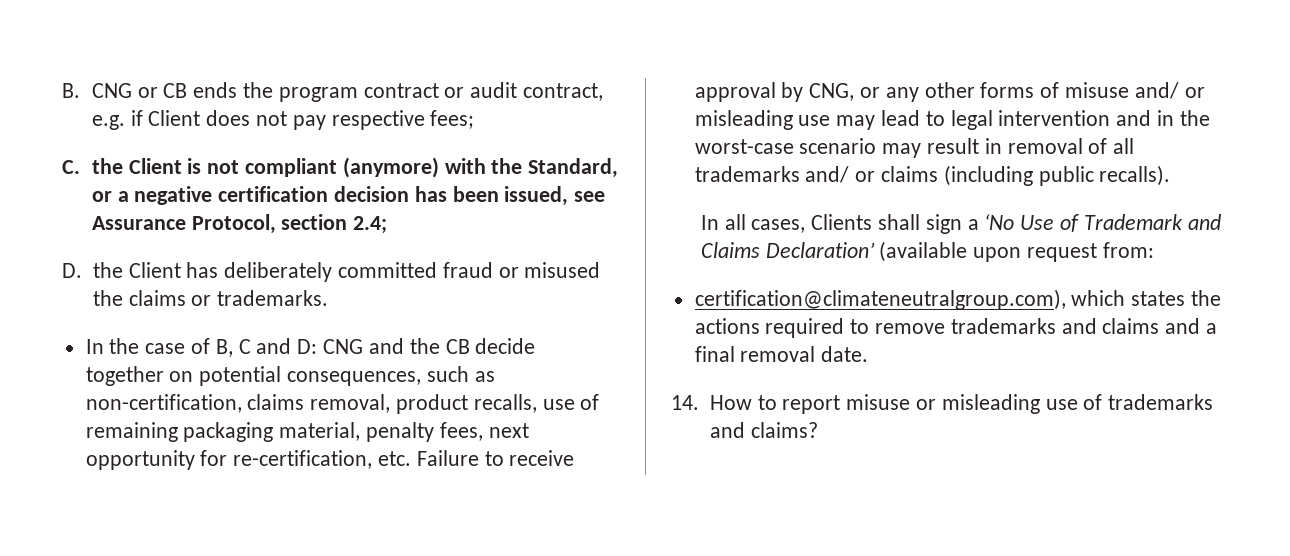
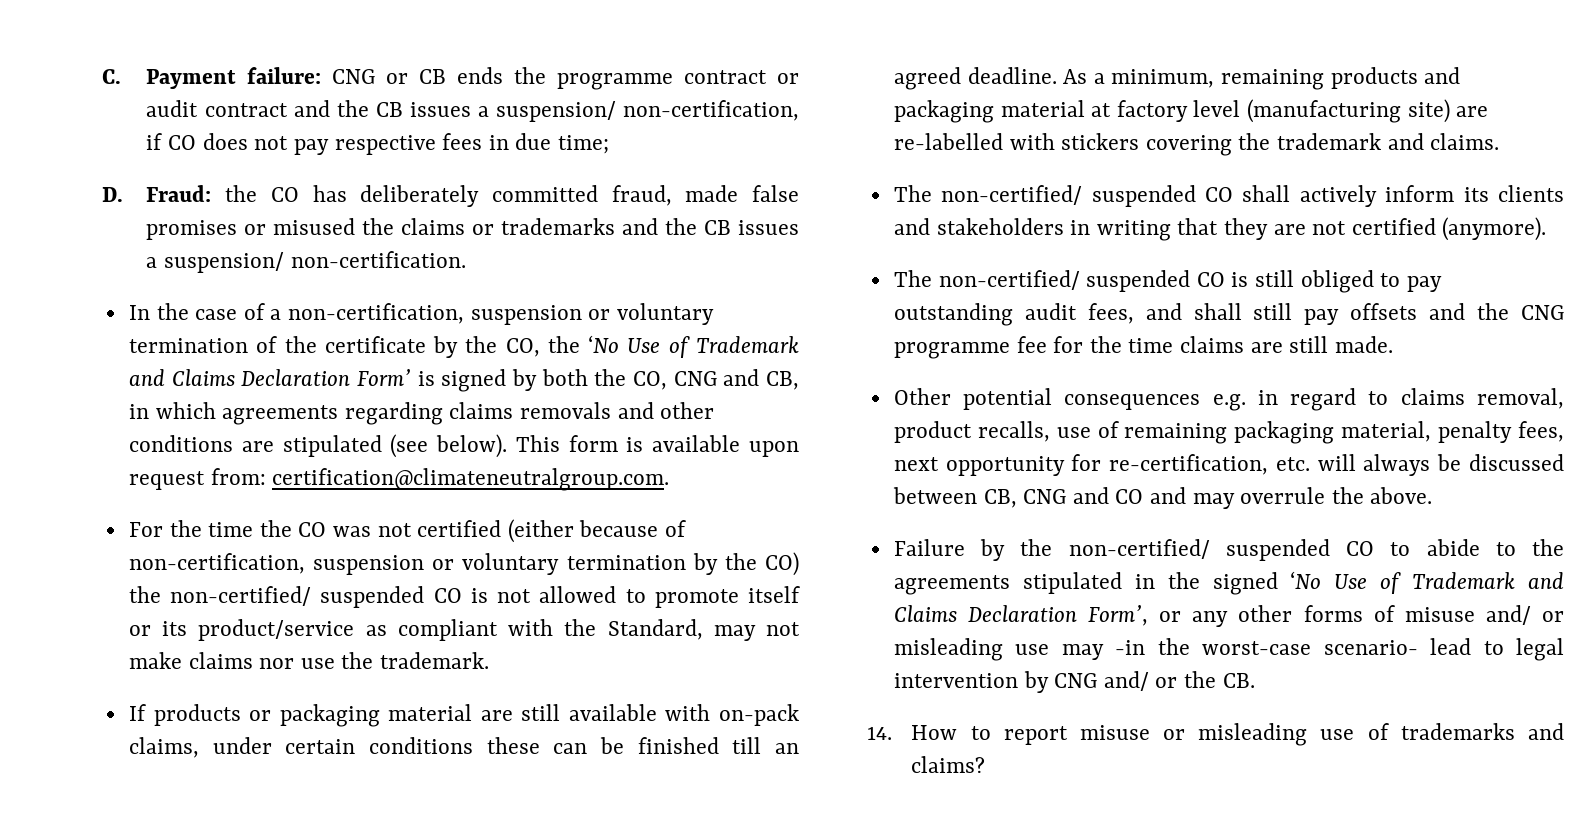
[62,83,80,98] B. -> [102,67,322,89] C. Payment failure:
[278,87,358,102] program -> [557,73,674,90] programme
[522,83,603,101] [91,110,475,130] [62,157,619,178] [91,186,606,206] [91,214,388,234] [62,262,493,282] contract, e.g. if Client does not pay respective fees; // C. the Client is not compliant (anymore) with the Standard, or a negative certification decision has been issued, see Assurance Protocol, section 2.4; // D. the Client has deliberately committed fraud -> [204,100,800,122] [146,133,609,155] [102,185,799,207] [146,220,238,240] contract and the CB issues a suspension/ non-certification, if CO does not pay respective fees in due time; // D. Fraud: the CO has deliberately committed fraud, made false promises
[217,290,329,306] [85,338,536,357] [85,366,495,386] [85,394,242,413] trademarks. // In the case of B, C and D: CNG and the CB decide together on potential consequences, such as non-certification, -> [501,218,800,235] [146,251,466,273] [128,303,714,325] [128,335,799,358] [128,369,800,392] [128,402,715,425] [128,434,799,458] [128,468,670,491] [128,519,687,543] [128,552,799,576] [128,586,800,608] [128,619,800,641] [128,652,490,669] [128,704,800,727] [128,737,799,758] [893,67,1461,90] [893,99,1489,123] [893,133,1500,156] [893,185,1564,207] [893,217,1547,241] [893,270,1442,293] [893,303,1564,326] [893,336,1393,359] [893,388,1389,411] trademarks and the CB issues a suspension/ non-certification. // In the case of a non-certification, suspension or voluntary termination of the certificate by the CO, the ‘No Use of Trademark and Claims Declaration Form’ is signed by both the CO, CNG and CB, in which agreements regarding claims removals and other conditions are stipulated (see below). This form is available upon request from: certification@climateneutralgroup.com. // For the time the CO was not certified (either because of non-certification, suspension or voluntary termination by the CO) the non-certified/ suspended CO is not allowed to promote itself or its product/service as compliant with the Standard, may not make claims nor use the trademark. // If products or packaging material are still available with on-pack claims, under certain conditions these can be finished till an agreed deadline. As a minimum, remaining products and packaging material at factory level (manufacturing site) are re-labelled with stickers covering the trademark and claims. // The non-certified/ suspended CO shall actively inform its clients and stakeholders in writing that they are not certified (anymore). // The non-certified/ suspended CO is still obliged to pay outstanding audit fees, and shall still pay offsets and the CNG programme fee for the time claims are still made. // Other potential consequences e.g. in regard to
[416,450,575,466] [694,82,855,102] Failure to receive approval by CNG, -> [1317,454,1564,476] [892,487,1433,509] [893,539,1564,561] [893,571,1564,595] [893,605,1149,626] will always be discussed between CB, CNG and CO and may overrule the above. // Failure by the non-certified/ suspended CO to abide to the agreements stipulated in the signed ‘No Use of Trademark and Claims Declaration Form’,
[881,110,1210,130] [694,138,1135,158] [694,165,1171,186] [700,214,1221,234] [700,241,1154,262] [694,289,1222,310] [694,318,1218,338] [694,346,869,362] lead to legal intervention and in the worst-case scenario may result in removal of all trademarks and/ or claims (including public recalls). // In all cases, Clients shall sign a ‘No Use of Trademark and Claims Declaration’ (available upon request from: // certification@climateneutralgroup.com), which states the actions required to remove trademarks and claims and a final removal date. -> [1115,638,1564,661] [893,671,1255,693] -in the worst-case scenario- lead to legal intervention by CNG and/ or the CB.

